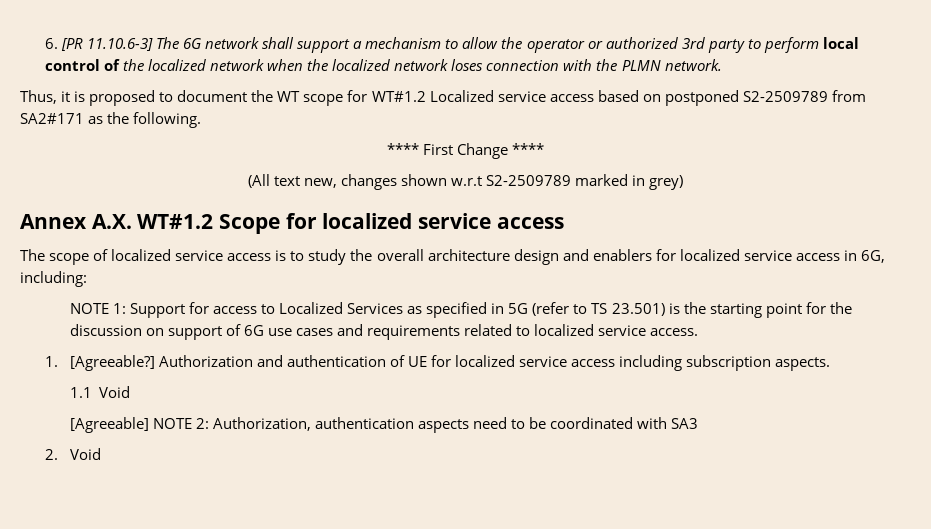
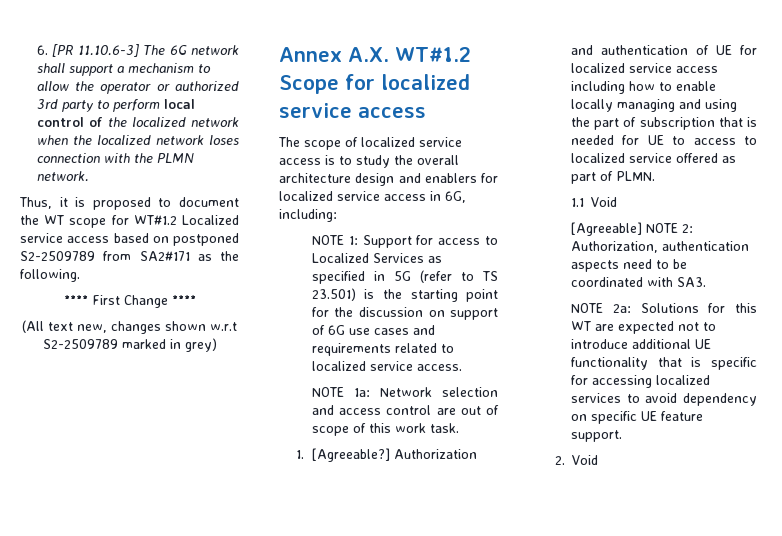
(699, 332) none -> [311,387,498,397] [311,405,499,415] [311,423,459,436] // NOTE 1a: Network selection and access control are out of scope of this work task.
[686,355,831,371] subscription aspects. -> [628,81,716,91] [570,99,737,112] [570,117,757,130] [570,135,757,145] [570,153,736,163] [570,171,655,184] how to enable locally managing and using the part of subscription that is needed for UE to access to localized service offered as part of PLMN.
[671,418,699,429] SA3 -> [676,277,706,287] [570,303,757,313] [570,321,716,334] [570,339,711,349] [570,357,757,370] [570,375,710,388] [570,393,757,406] [570,411,703,424] [570,430,622,442] SA3. // NOTE 2a: Solutions for this WT are expected not to introduce additional UE functionality that is specific for accessing localized services to avoid dependency on specific UE feature support.

